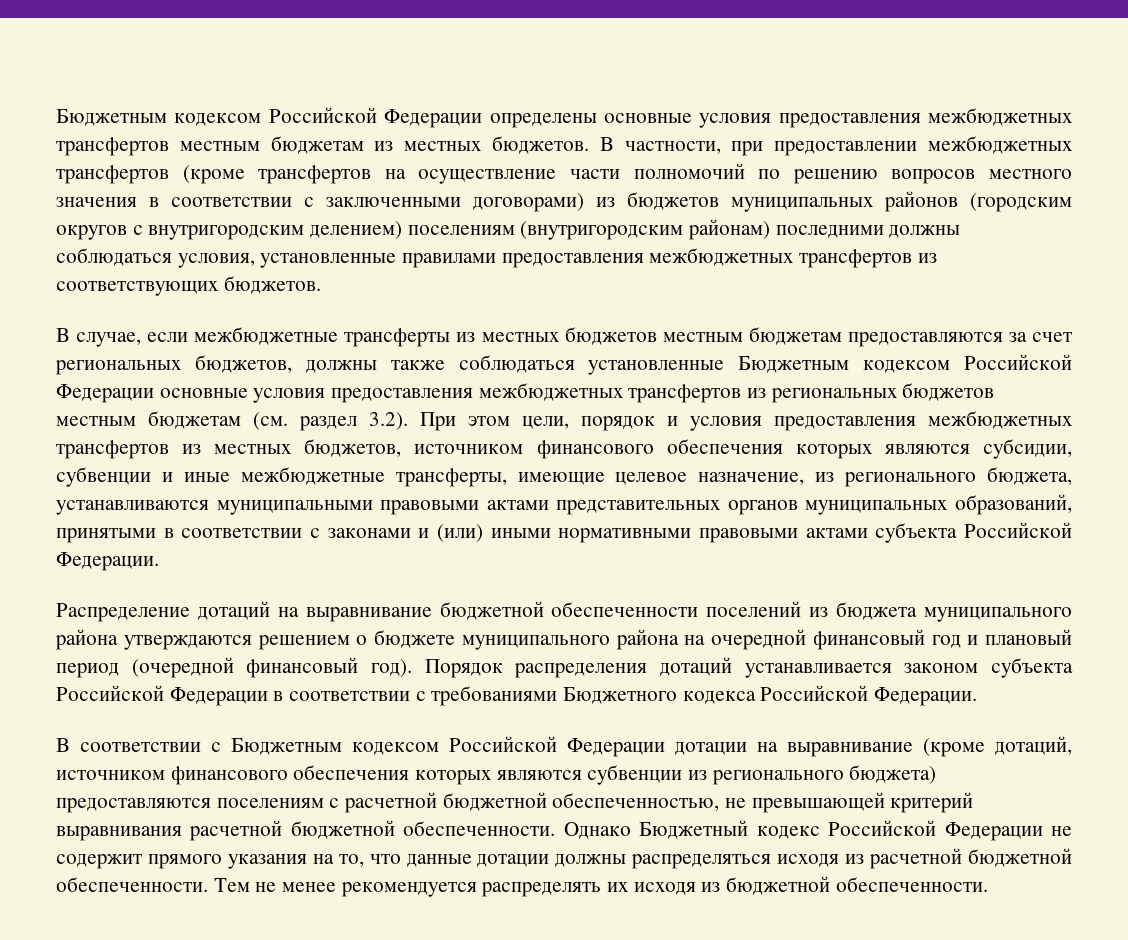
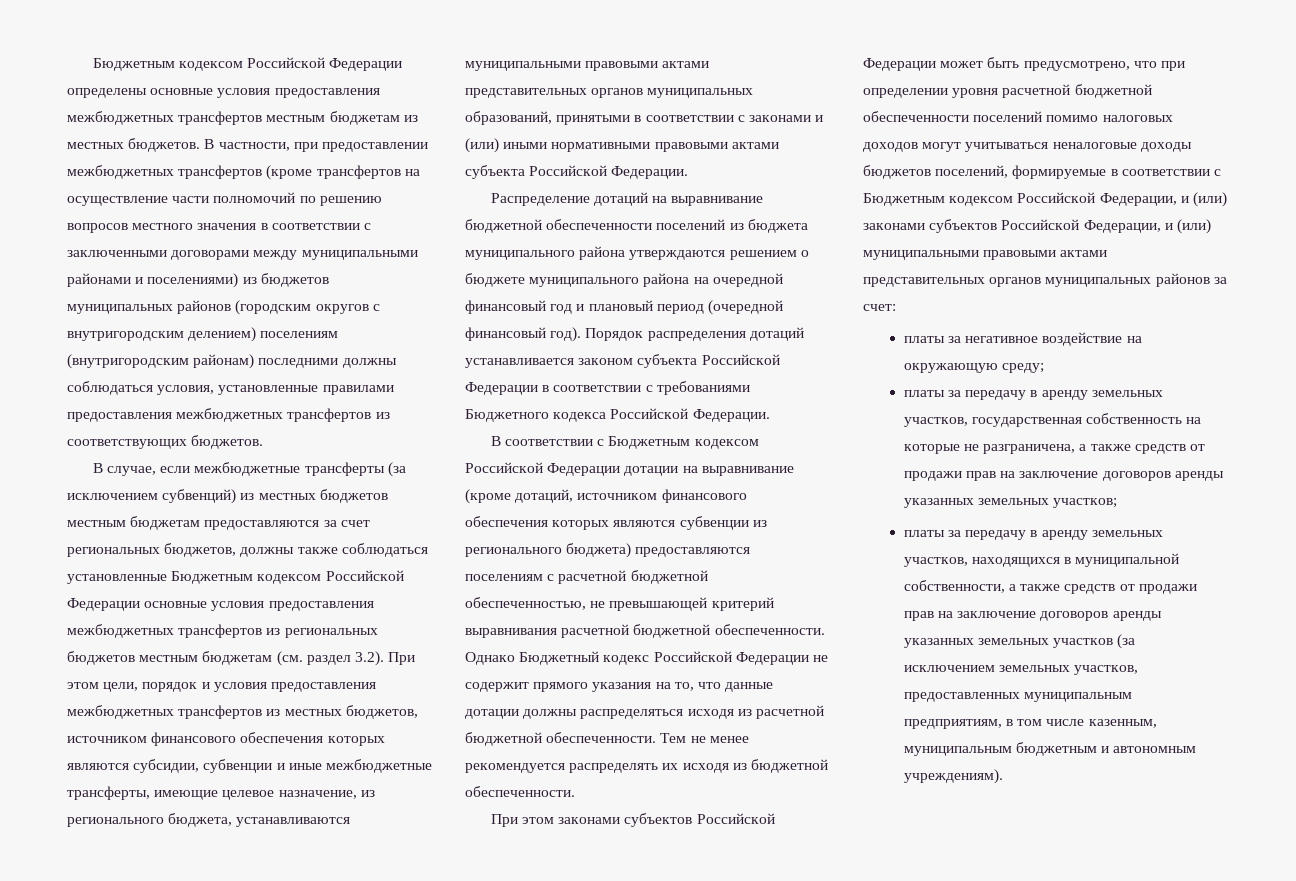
[473,193,584,212] договорами) -> [171,250,418,260] [67,273,239,288] договорами между муниципальными районами и поселениями)
(451, 337) none -> [387,462,406,477] [67,489,237,504] (за исключением субвенций)
(988, 884) none -> [490,813,775,827] [863,57,1185,71] [863,84,1152,98] [863,111,1173,122] [863,142,1192,152] [863,165,1221,179] [863,192,1227,207] [863,219,1211,234] [863,250,1108,260] [863,273,1227,287] [863,304,896,311] [903,332,1142,346] [903,363,1044,373] [903,390,1163,400] [903,413,1202,427] [903,444,1205,454] [903,471,1224,481] [903,498,1118,508] [903,530,1163,540] [903,553,1180,567] [903,580,1197,594] [903,611,1162,621] [903,634,1136,649] [903,665,1139,675] [903,692,1132,702] [903,719,1157,729] [903,742,1197,756] [903,769,1003,784] // При этом законами субъектов Российской Федерации может быть предусмотрено, что при определении уровня расчетной бюджетной обеспеченности поселений помимо налоговых доходов могут учитываться неналоговые доходы бюджетов поселений, формируемые в соответствии с Бюджетным кодексом Российской Федерации, и (или) законами субъектов Российской Федерации, и (или) муниципальными правовыми актами представительных органов муниципальных районов за счет: // платы за негативное воздействие на окружающую среду; // платы за передачу в аренду земельных участков, государственная собственность на которые не разграничена, а также средств от продажи прав на заключение договоров аренды указанных земельных участков; // платы за передачу в аренду земельных участков, находящихся в муниципальной собственности, а также средств от продажи прав на заключение договоров аренды указанных земельных участков (за исключением земельных участков, предоставленных муниципальным предприятиям, в том числе казенным, муниципальным бюджетным и автономным учреждениям).

